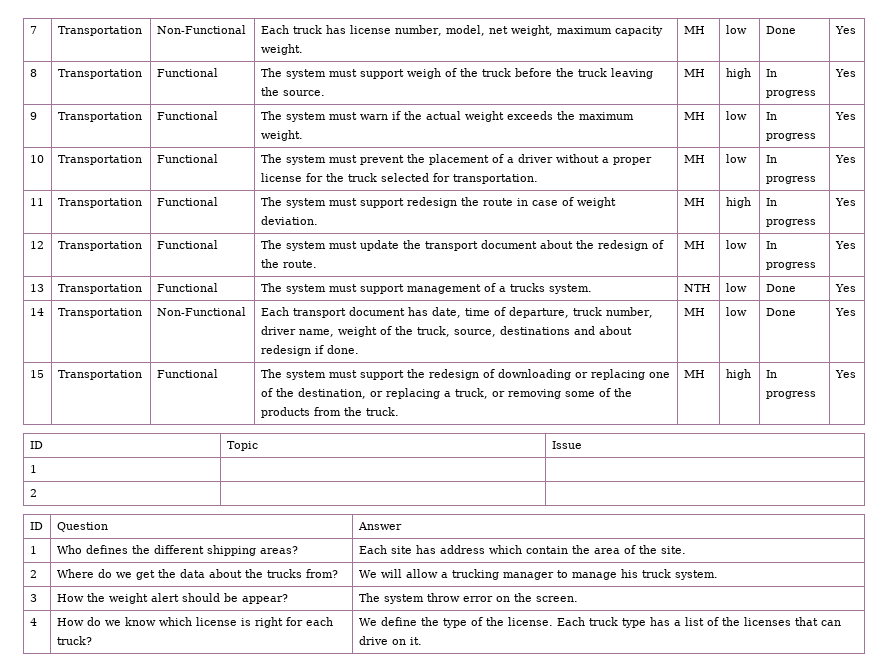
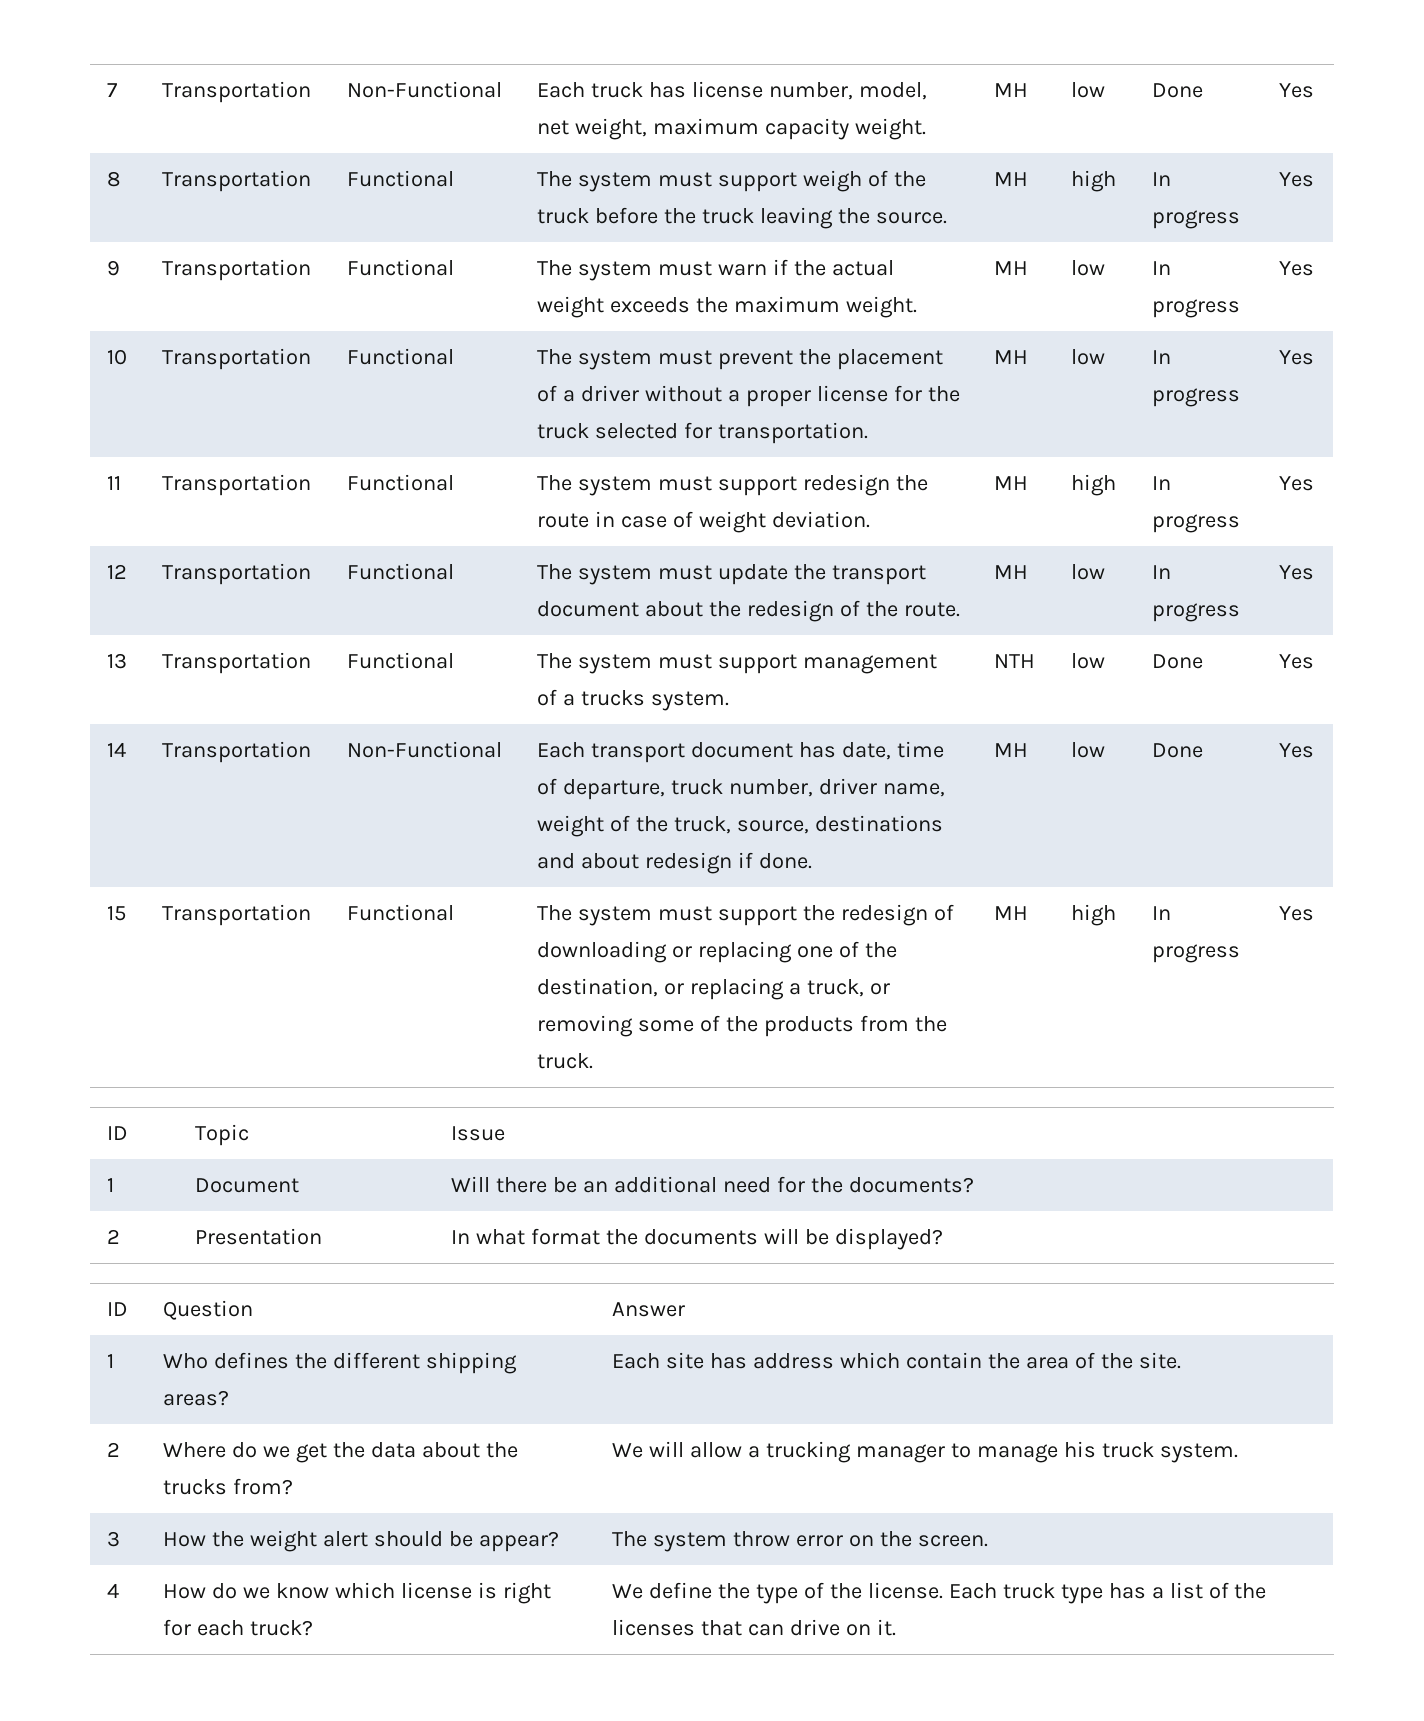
[29,489,37,497] | // 2 | | -> [195,1178,300,1193] [451,1176,974,1193] [107,1229,121,1244] [195,1228,323,1245] [451,1228,943,1250] Document | Will there be an additional need for the documents? // 2 | Presentation | In what format the documents will be displayed?

